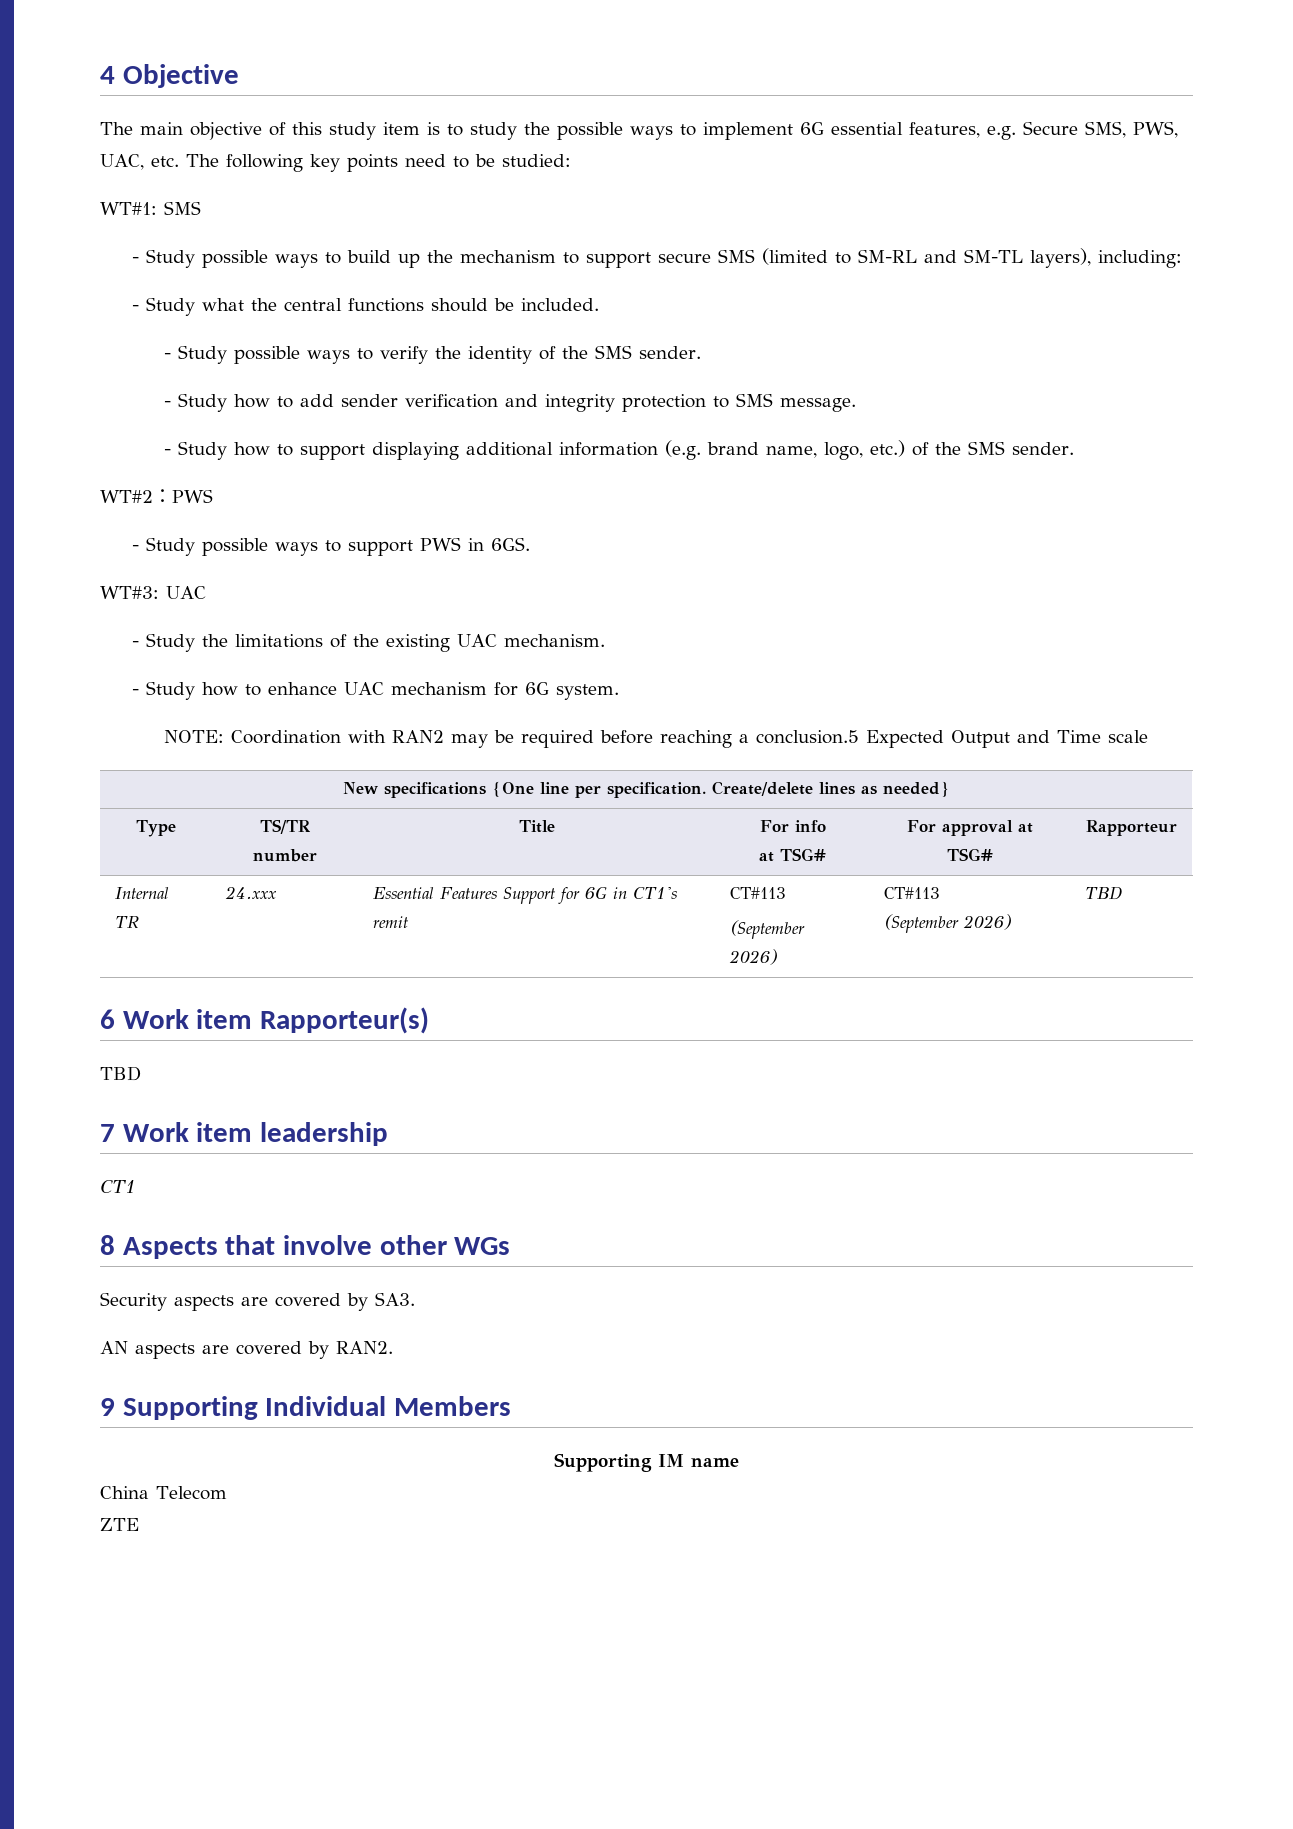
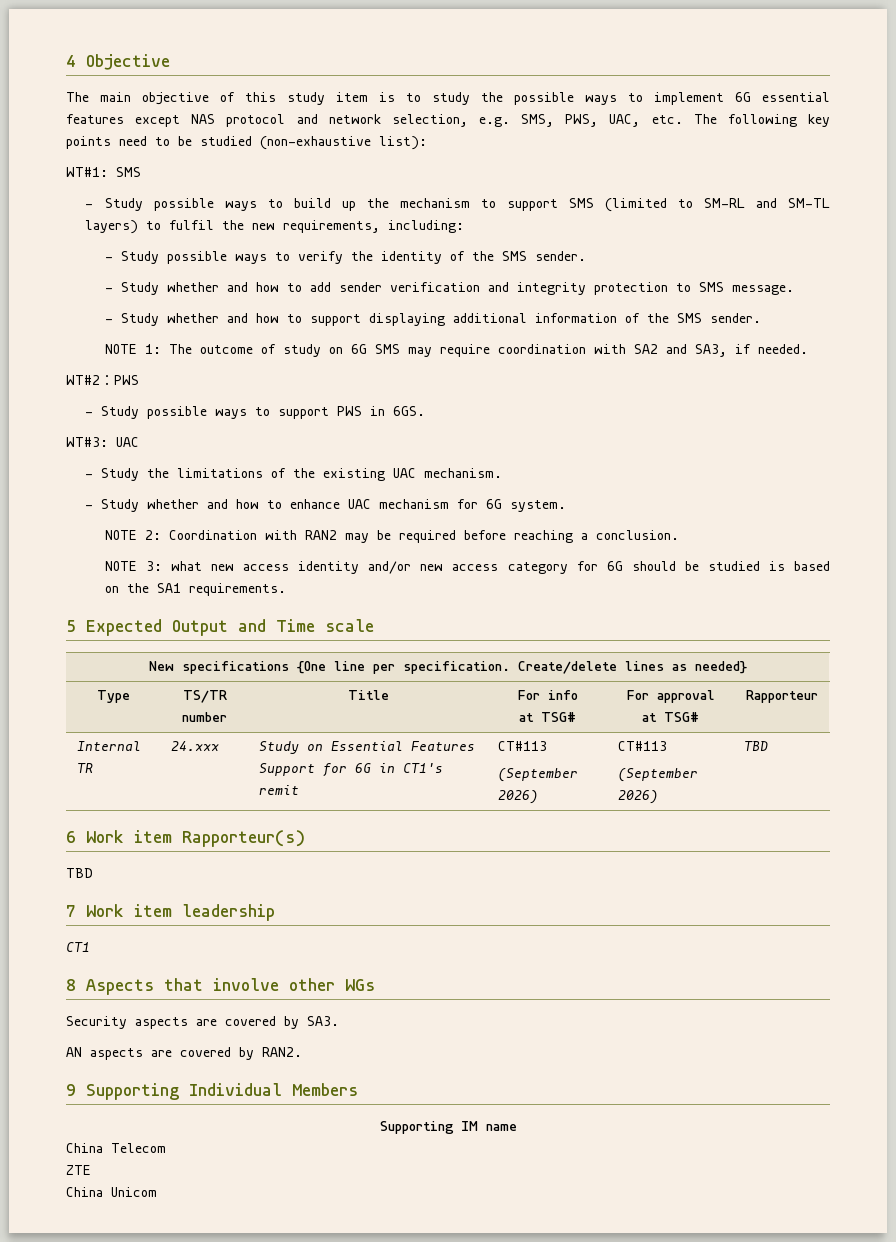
[909,121,1078,140] features, e.g. Secure -> [66,114,511,127] features except NAS protocol and network selection, e.g.
[502,154,571,167] studied: -> [200,136,427,150] studied (non-exhaustive list):
[658,253,712,263] secure -> (558, 205) none
[1030,248,1183,268] [132,297,600,316] layers), including: // - Study what the central functions should be included. -> [85,220,465,234] layers) to fulfil the new requirements, including:
(228, 402) none -> [166,282,248,292] whether and
(228, 450) none -> [166,313,248,323] whether and
[665,440,1075,460] (e.g. brand name, logo, etc.) of the SMS sender. -> [624,313,761,323] [104,344,808,357] of the SMS sender. // NOTE 1: The outcome of study on 6G SMS may require coordination with SA2 and SA3, if needed.
(196, 690) none -> [147,499,229,509] whether and
[164,730,225,743] NOTE: -> [104,530,161,540] NOTE 2:
[756,730,860,744] conclusion.5 -> [595,530,679,540] [104,561,830,574] [104,583,286,596] [66,620,76,632] conclusion. // NOTE 3: what new access identity and/or new access category for 6G should be studied is based on the SA1 requirements. // 5
(276, 892) none -> [259,741,324,754] Study on
(139, 1524) none -> [66,1187,157,1197] // China Unicom

